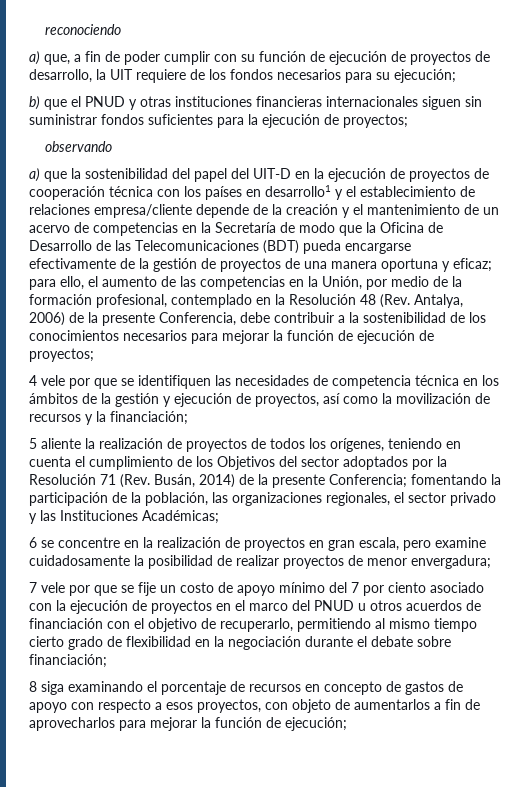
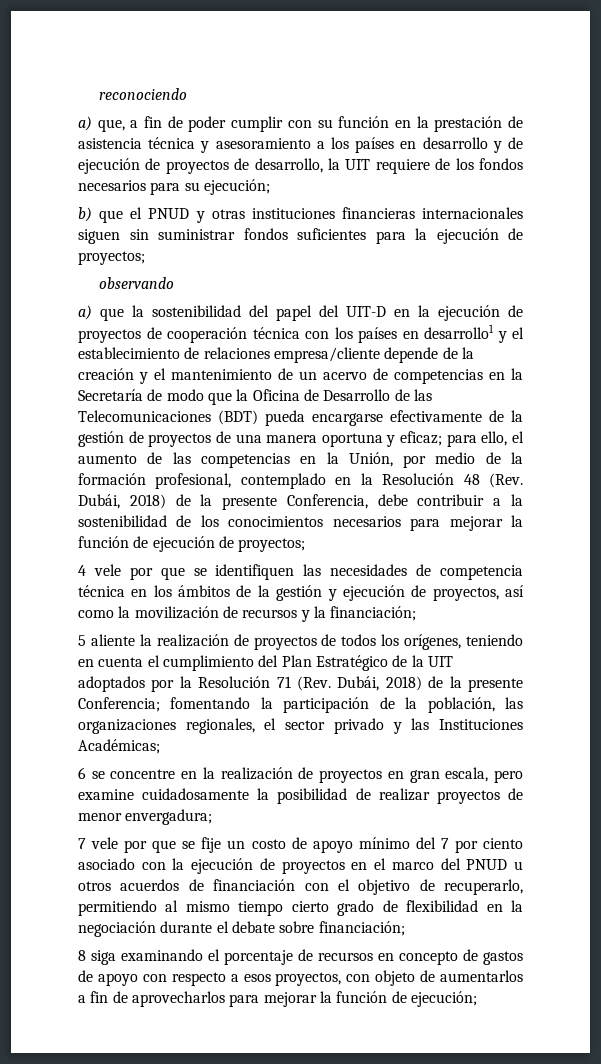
(306, 56) none -> [394,116,523,132] [78,137,502,153] en la prestación de asistencia técnica y asesoramiento a los países en desarrollo y
[414,294,463,308] [29,312,65,326] Antalya, 2006) -> [78,494,166,509] Dubái, 2018)
[177,456,339,470] de los Objetivos del sector -> [258,655,453,671] del Plan Estratégico de la UIT
[154,474,235,488] Busán, 2014) -> [337,676,422,691] Dubái, 2018)

